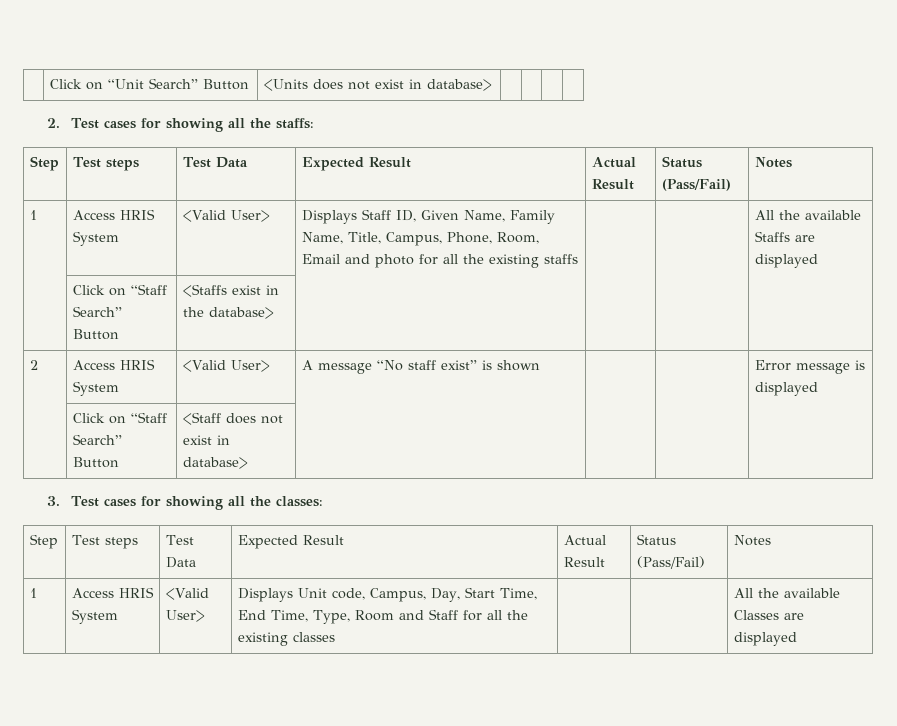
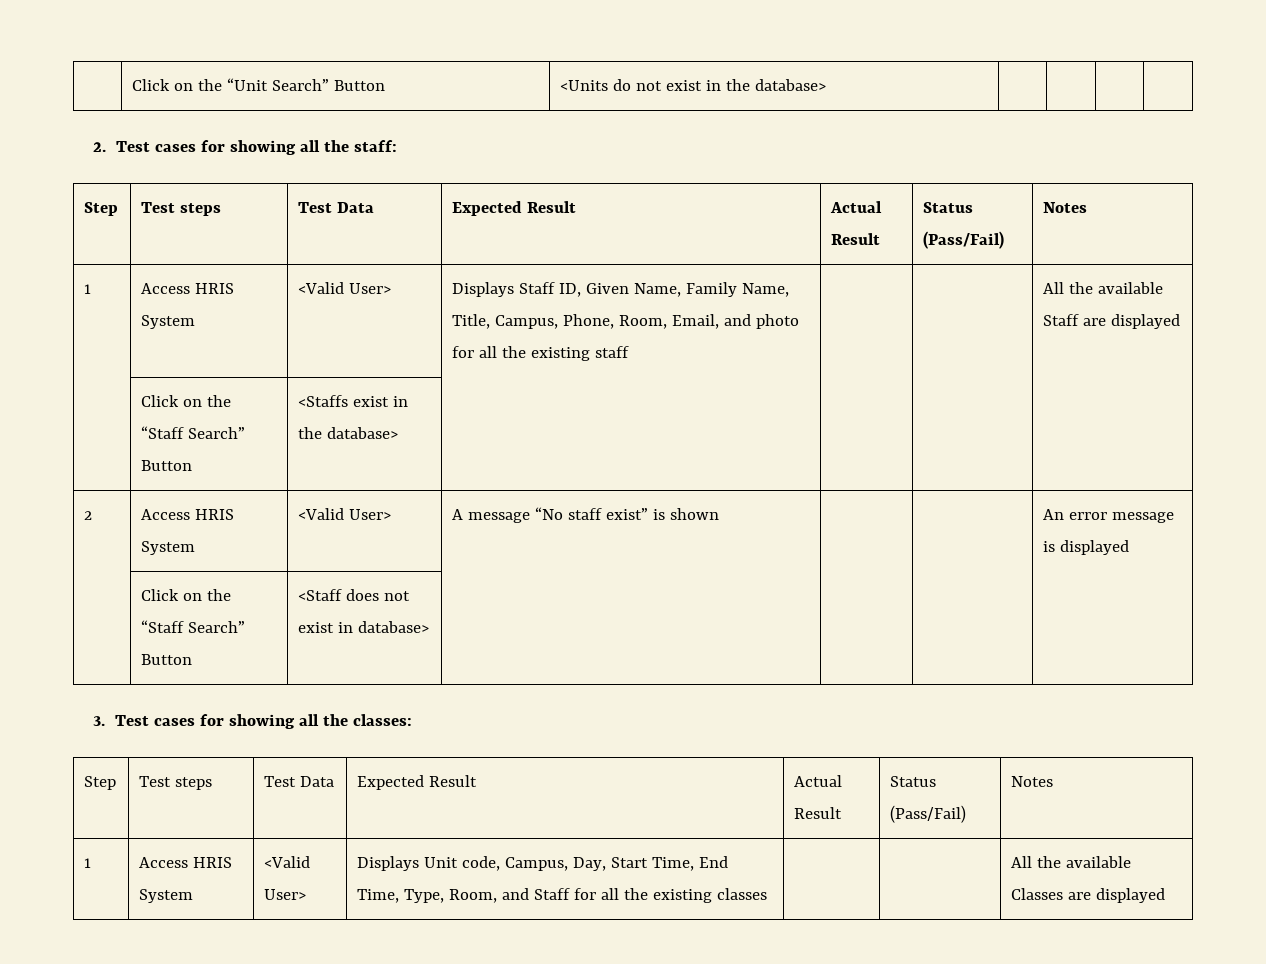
[49,79,103,90] | Click on -> [132,79,223,91] | Click on the
[312,79,422,90] does not exist in -> [613,79,751,91] do not exist in the
[275,118,314,129] staffs: -> [353,140,397,152] staff:
[301,254,340,264] Email -> [672,314,720,329] Email,
[543,254,578,264] [754,210,861,220] [754,231,790,242] staffs | | | All the available Staffs -> [595,346,630,358] [1043,282,1164,294] [1043,314,1080,326] staff | | | All the available Staff
(126, 292) none -> [207,395,232,407] the
[754,360,791,371] Error -> [1043,509,1108,520] An error
(126, 420) none -> [207,589,232,601] the
[354,610,394,621] Room -> [449,889,498,903] Room,

